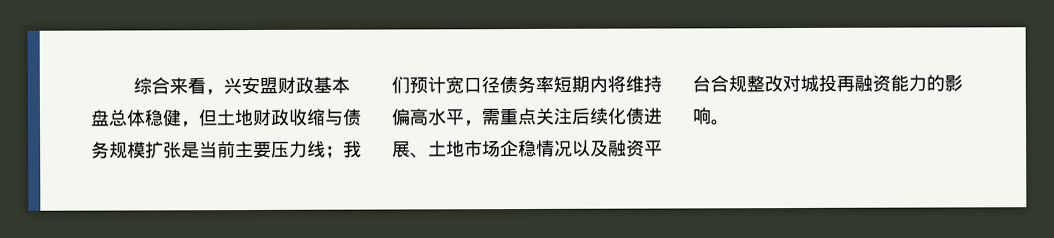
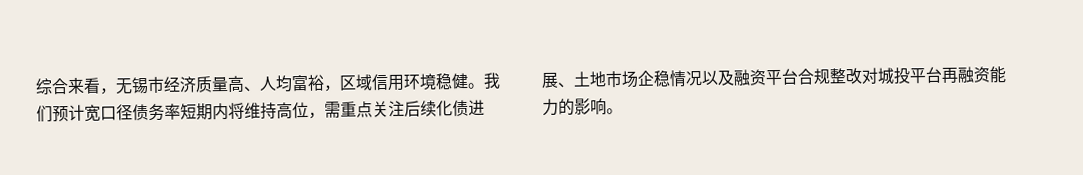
[222,76,350,95] [90,108,362,128] [91,140,344,159] 兴安盟财政基本盘总体稳健，但土地财政收缩与债务规模扩张是当前主要压力线； -> [115,72,485,95] 无锡市经济质量高、人均富裕，区域信用环境稳健。
[391,108,465,126] 偏高水平 -> [276,101,309,120] 高位
(837, 83) none -> [909,66,942,84] 平台

